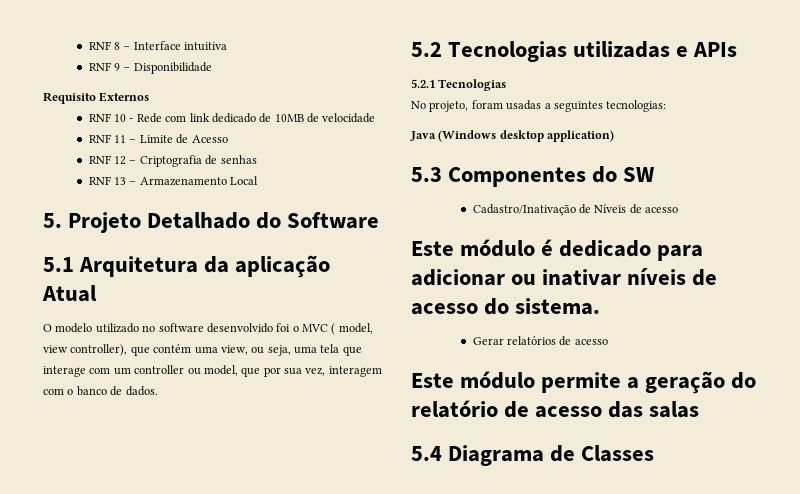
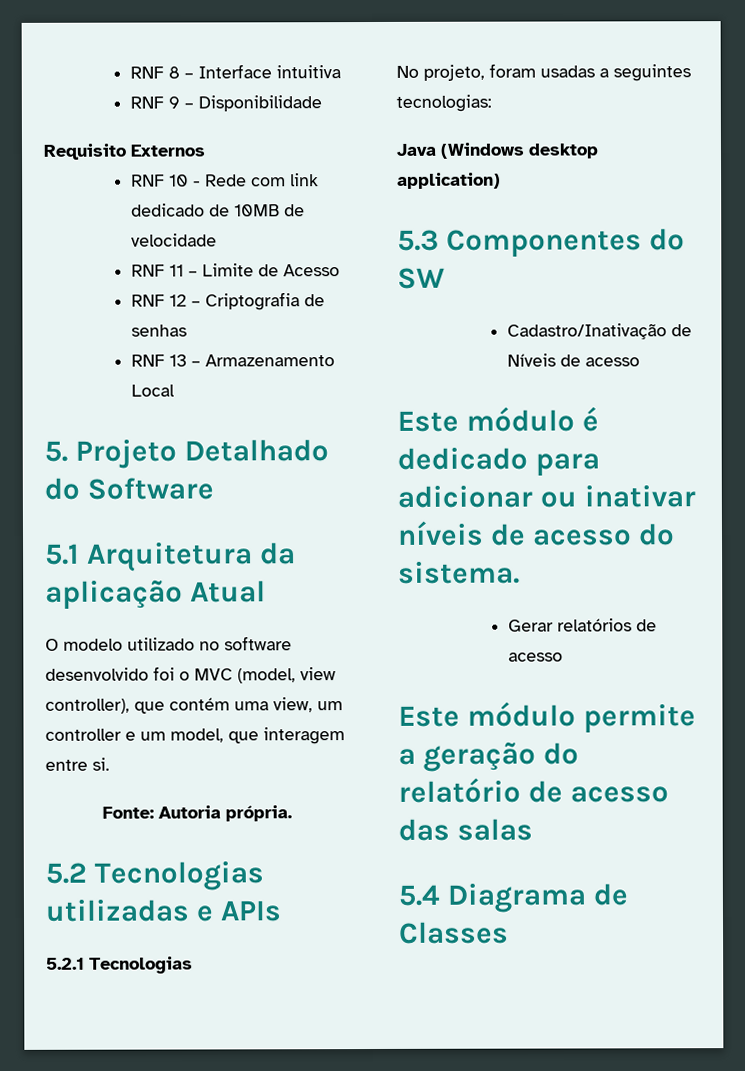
[331,323,373,335] ( model, -> [237,668,296,684] (model,
[251,344,362,356] [43,365,382,377] [43,386,158,396] ou seja, uma tela que interage com um controller ou model, que por sua vez, interagem com o banco de dados. -> [317,701,343,711] [45,727,345,745] [45,757,110,771] [101,805,292,822] um controller e um model, que interagem entre si. // Fonte: Autoria própria.

